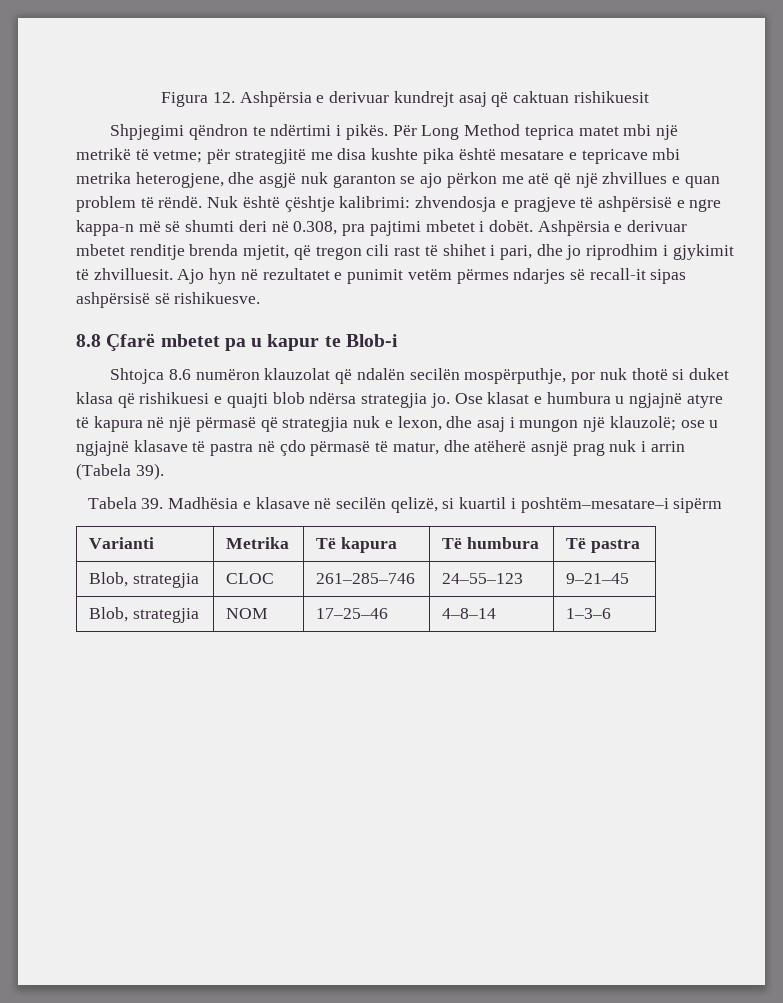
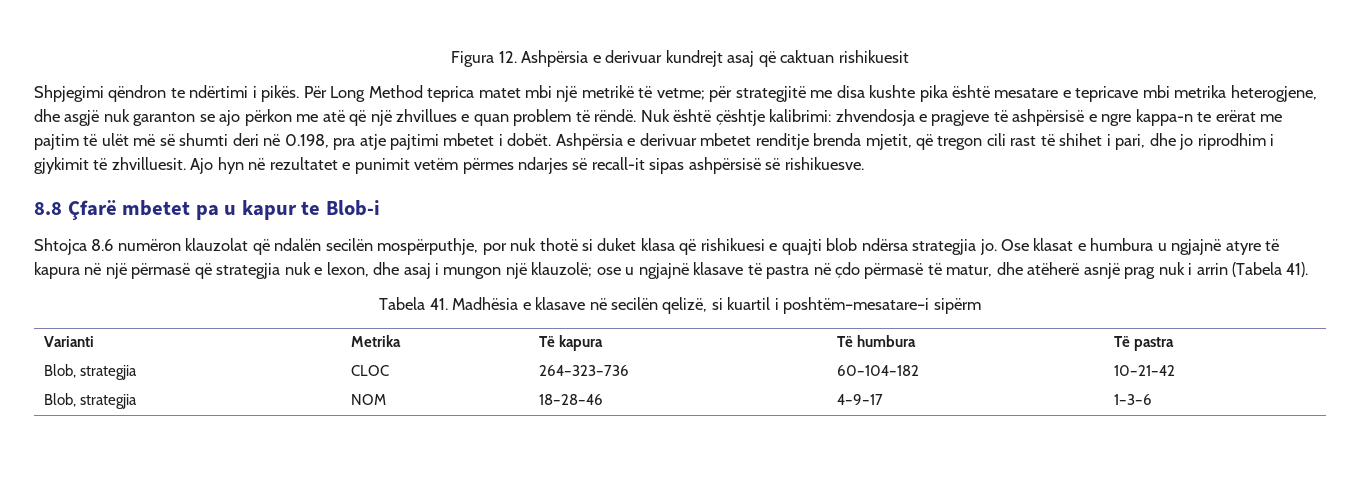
(134, 228) none -> [1197,110,1283,122] [34,133,129,150] te erërat me pajtim të ulët
[293,221,366,236] 0.308, pra -> [284,134,386,150] 0.198, pra atje
[135,463,164,480] 39). -> [1286,262,1309,277] 41).
[141,498,164,509] 39. -> [429,298,448,310] 41.
[315,573,415,584] [441,573,523,584] [565,573,629,584] 261–285–746 | 24–55–123 | 9–21–45 -> [538,365,629,376] [836,365,919,376] [1113,365,1175,376] 264–323–736 | 60–104–182 | 10–21–42
[315,608,388,619] [441,608,496,619] 17–25–46 | 4–8–14 -> [538,394,603,405] [836,394,883,405] 18–28–46 | 4–9–17

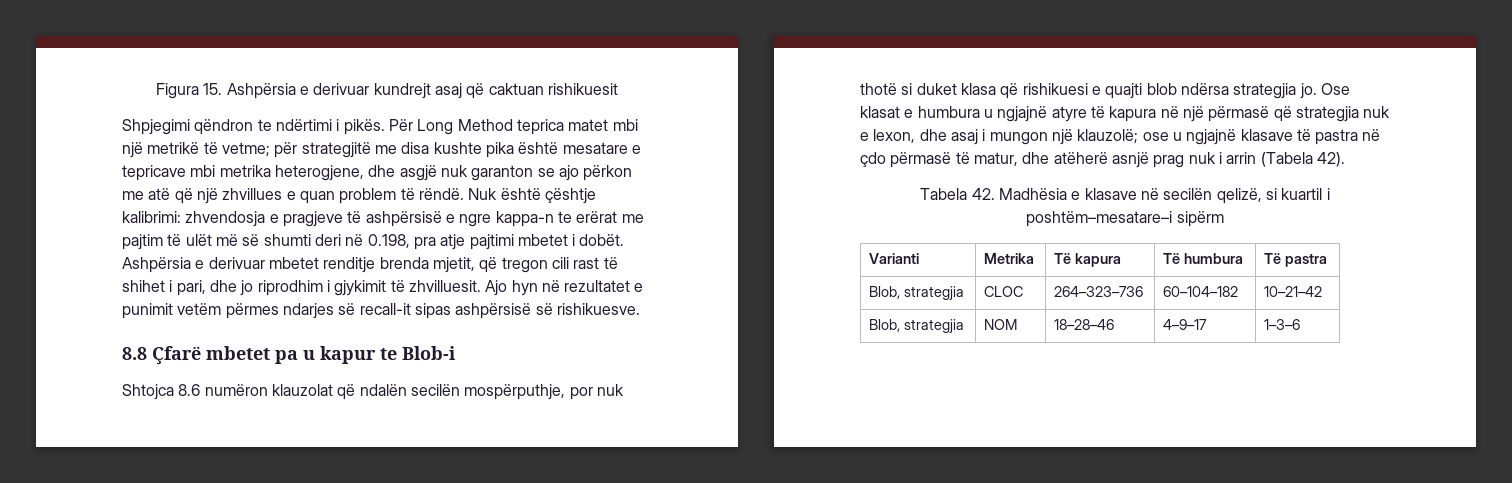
[498,51,517,63] 12. -> [203,83,223,95] 15.
[1286,262,1309,277] 41). -> [1316,152,1345,167] 42).
[429,298,448,310] 41. -> [971,188,995,200] 42.

